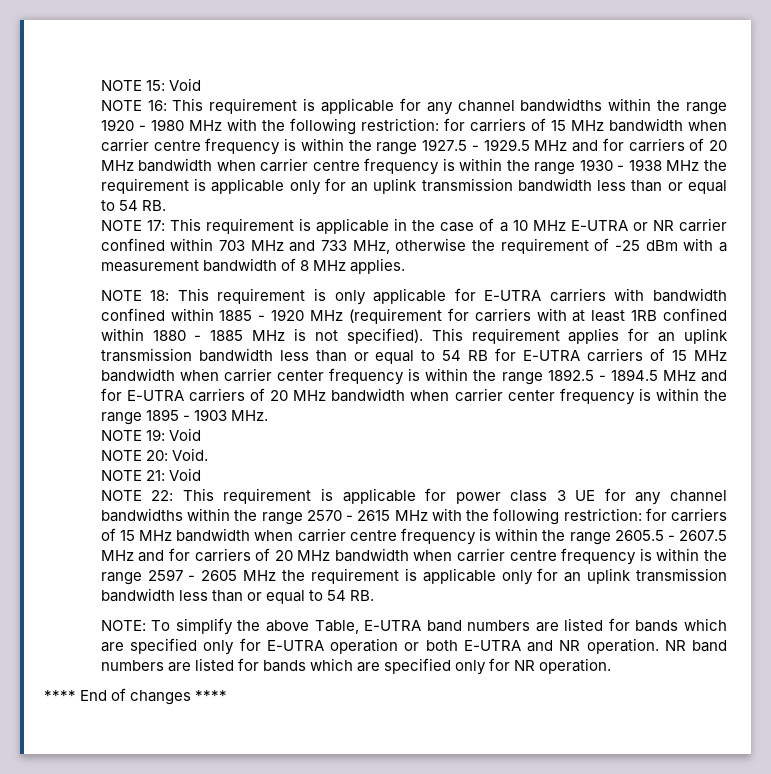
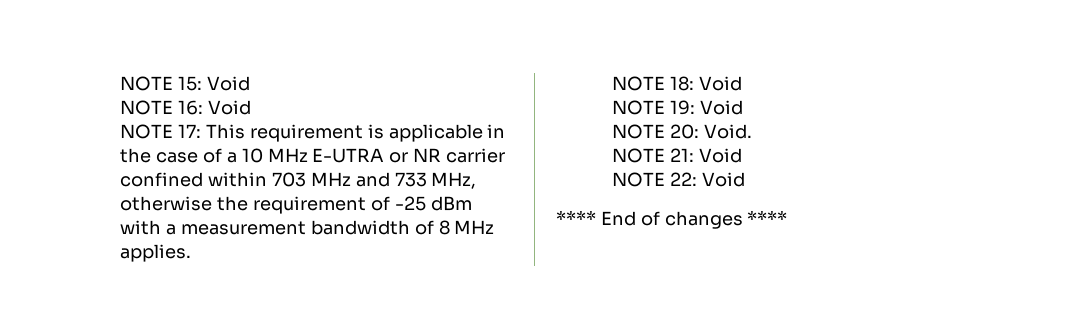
[172,98,728,115] [100,118,728,135] [100,138,728,155] [100,158,728,175] [100,178,727,195] [100,200,166,211] This requirement is applicable for any channel bandwidths within the range 1920 - 1980 MHz with the following restriction: for carriers of 15 MHz bandwidth when carrier centre frequency is within the range 1927.5 - 1929.5 MHz and for carriers of 20 MHz bandwidth when carrier centre frequency is within the range 1930 - 1938 MHz the requirement is applicable only for an uplink transmission bandwidth less than or equal to 54 RB. -> [207,100,251,115] Void
[177,288,728,305] [100,308,727,324] [100,328,729,344] [100,348,728,364] [100,368,727,385] [100,388,727,405] [100,409,268,425] This requirement is only applicable for E-UTRA carriers with bandwidth confined within 1885 - 1920 MHz (requirement for carriers with at least 1RB confined within 1880 - 1885 MHz is not specified). This requirement applies for an uplink transmission bandwidth less than or equal to 54 RB for E-UTRA carriers of 15 MHz bandwidth when carrier center frequency is within the range 1892.5 - 1894.5 MHz and for E-UTRA carriers of 20 MHz bandwidth when carrier center frequency is within the range 1895 - 1903 MHz. -> [698,76,742,91] Void
[182,488,727,505] [100,508,728,525] [100,528,727,545] [100,548,727,565] [100,568,727,585] [100,588,375,604] [100,618,727,635] [100,638,728,655] [100,658,612,675] This requirement is applicable for power class 3 UE for any channel bandwidths within the range 2570 - 2615 MHz with the following restriction: for carriers of 15 MHz bandwidth when carrier centre frequency is within the range 2605.5 - 2607.5 MHz and for carriers of 20 MHz bandwidth when carrier centre frequency is within the range 2597 - 2605 MHz the requirement is applicable only for an uplink transmission bandwidth less than or equal to 54 RB. // NOTE: To simplify the above Table, E-UTRA band numbers are listed for bands which are specified only for E-UTRA operation or both E-UTRA and NR operation. NR band numbers are listed for bands which are specified only for NR operation. -> [701,172,745,187] Void

